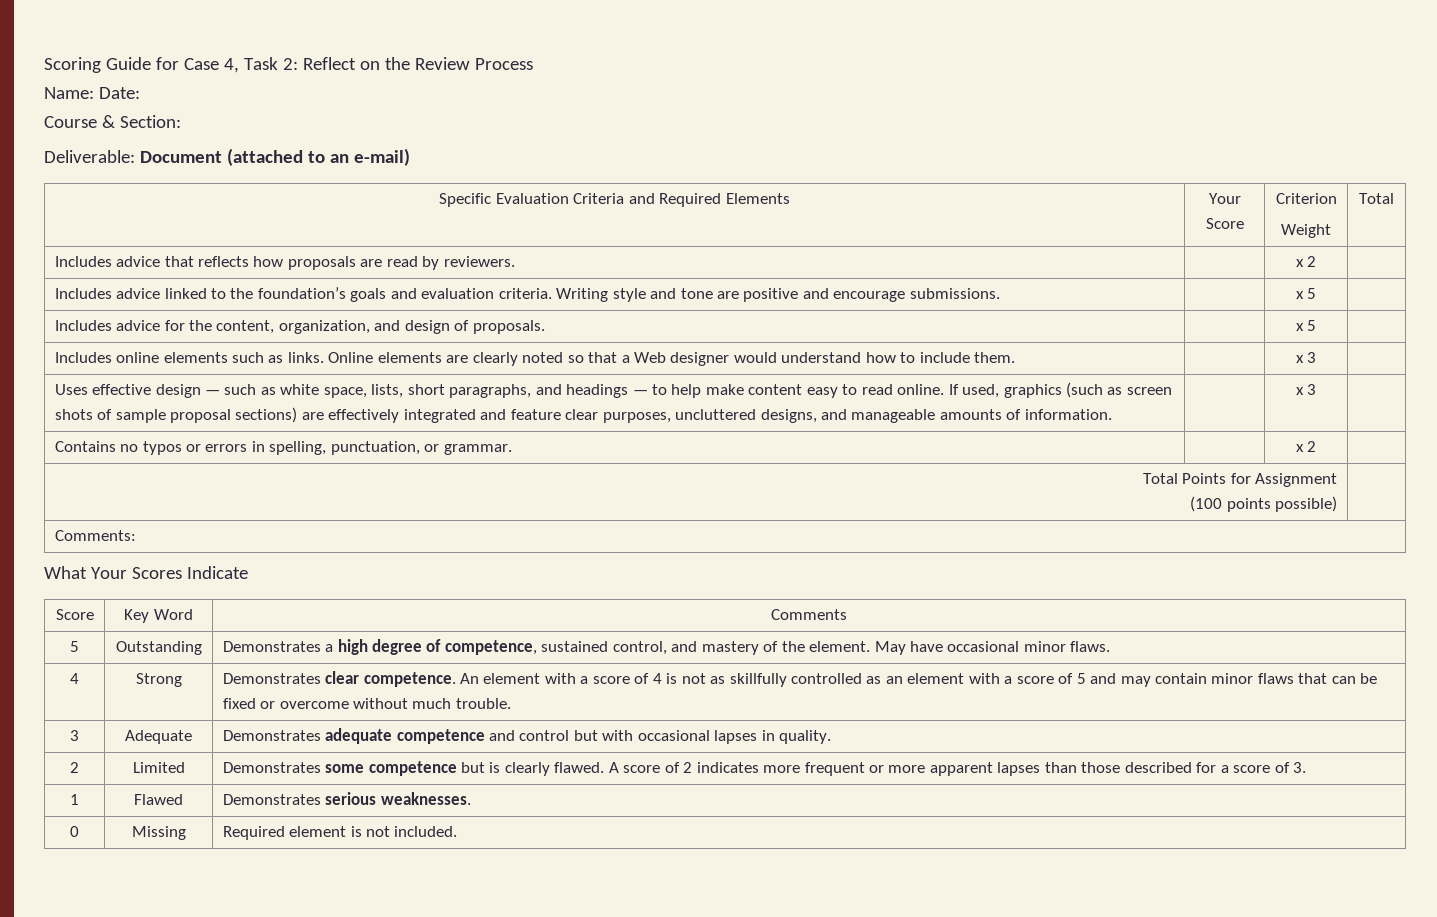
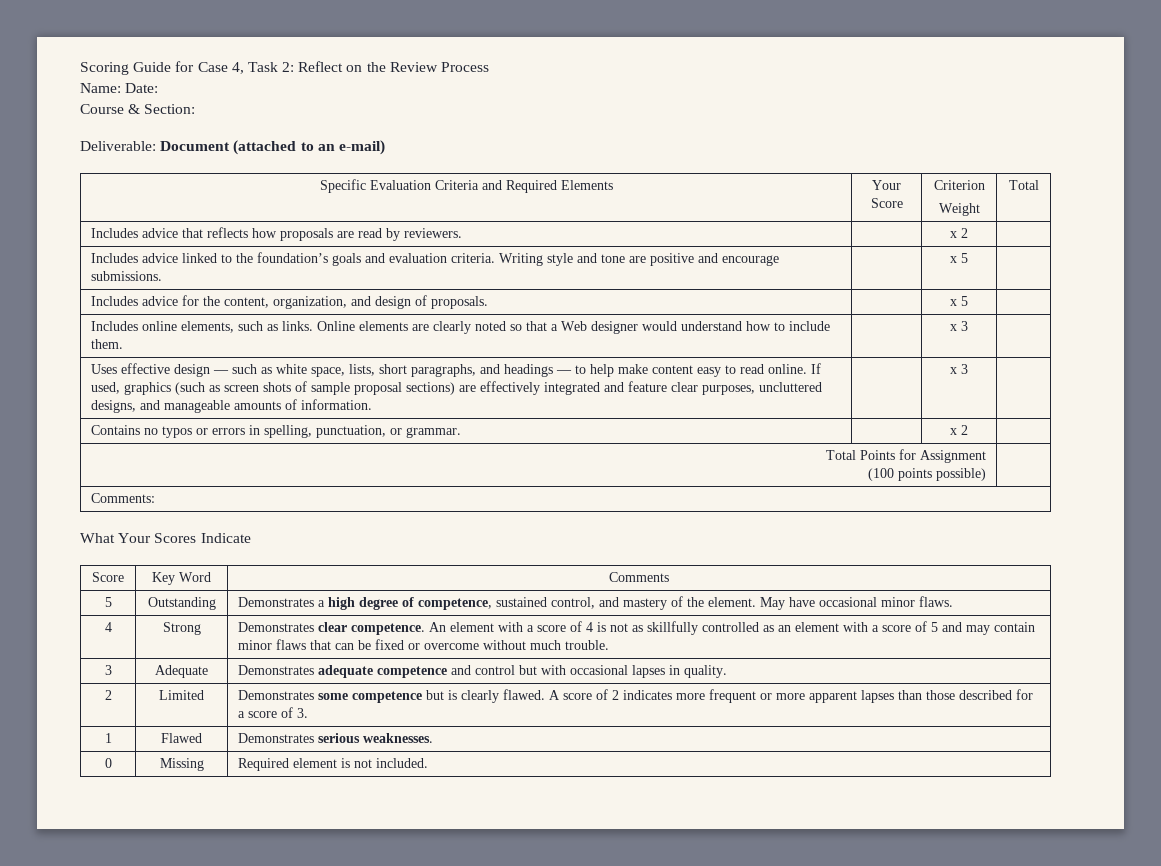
[163,352,228,363] elements -> [181,321,235,333] elements,

